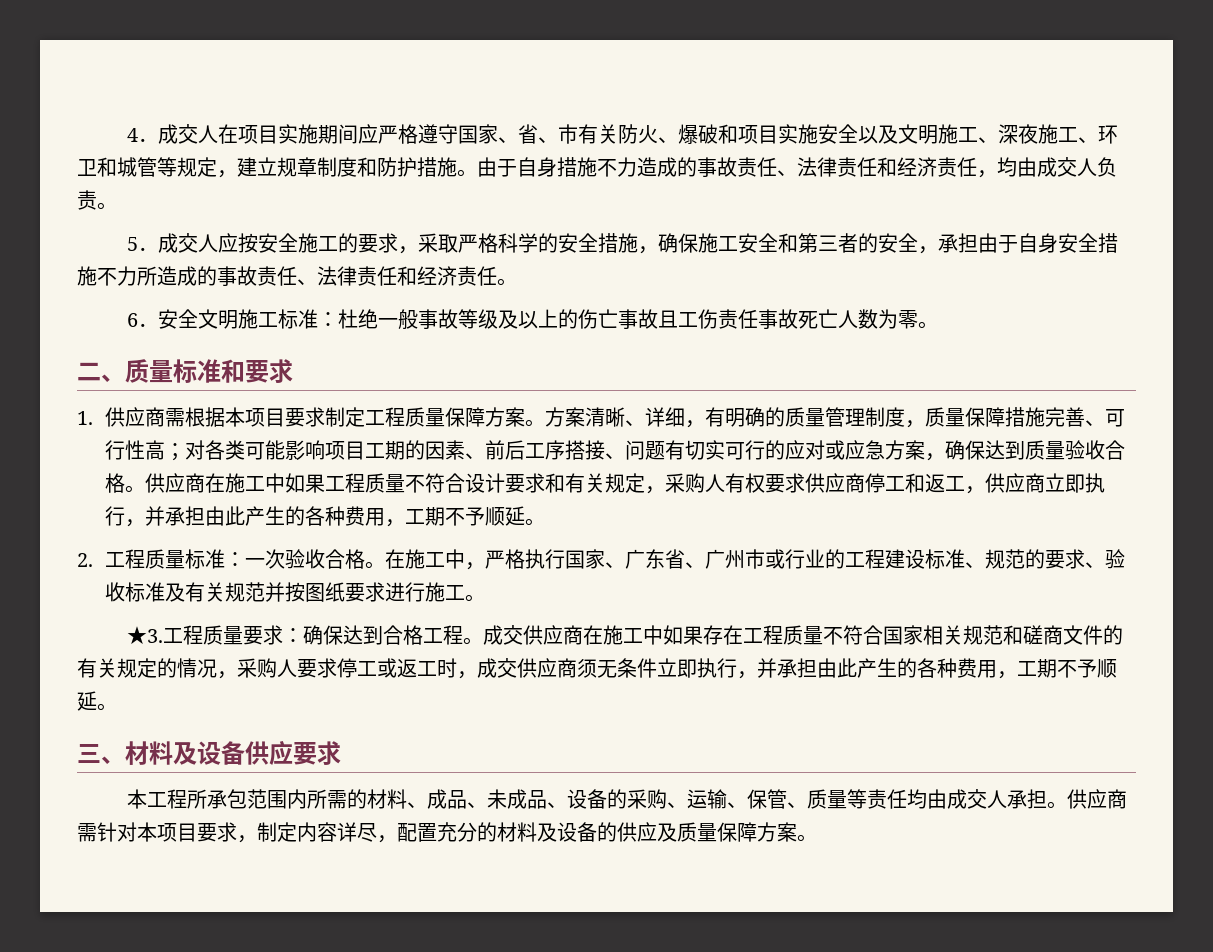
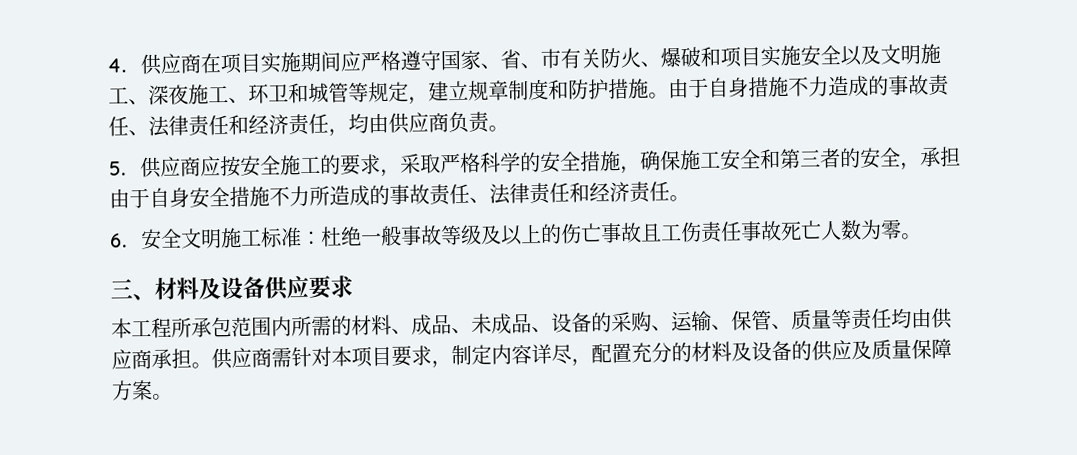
[157,124,218,144] 成交人 -> [140,53,201,76] 供应商
[1037,157,1097,177] 成交人 -> [388,112,449,134] 供应商
[157,233,218,253] 成交人 -> [140,156,201,179] 供应商
[77,359,293,383] [77,407,1125,428] [104,440,1125,461] [104,473,1105,494] [104,506,545,527] [77,549,1125,570] [104,582,485,602] [126,625,1123,645] [77,658,1117,679] [77,691,117,711] // 二、质量标准和要求 // 1.供应商需根据本项目要求制定工程质量保障方案。方案清晰、详细，有明确的质量管理制度，质量保障措施完善、可行性高；对各类可能影响项目工期的因素、前后工序搭接、问题有切实可行的应对或应急方案，确保达到质量验收合格。供应商在施工中如果工程质量不符合设计要求和有关规定，采购人有权要求供应商停工和返工，供应商立即执行，并承担由此产生的各种费用，工期不予顺延。 // 2.工程质量标准：一次验收合格。在施工中，严格执行国家、广东省、广州市或行业的工程建设标准、规范的要求、验收标准及有关规范并按图纸要求进行施工。 // ★3.工程质量要求：确保达到合格工程。成交供应商在施工中如果存在工程质量不符合国家相关规范和磋商文件的有关规定的情况，采购人要求停工或返工时，成交供应商须无条件立即执行，并承担由此产生的各种费用，工期不予顺延。 -> (922, 236) none
[946,789,1007,809] 成交人 -> [931,307,953,329] [111,349,152,370] 供应商

